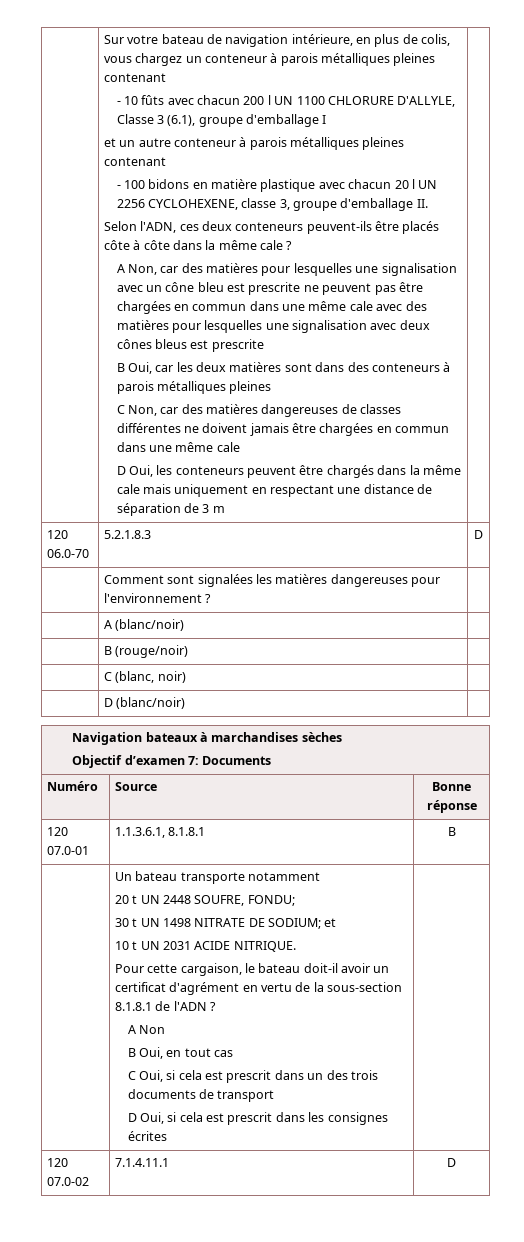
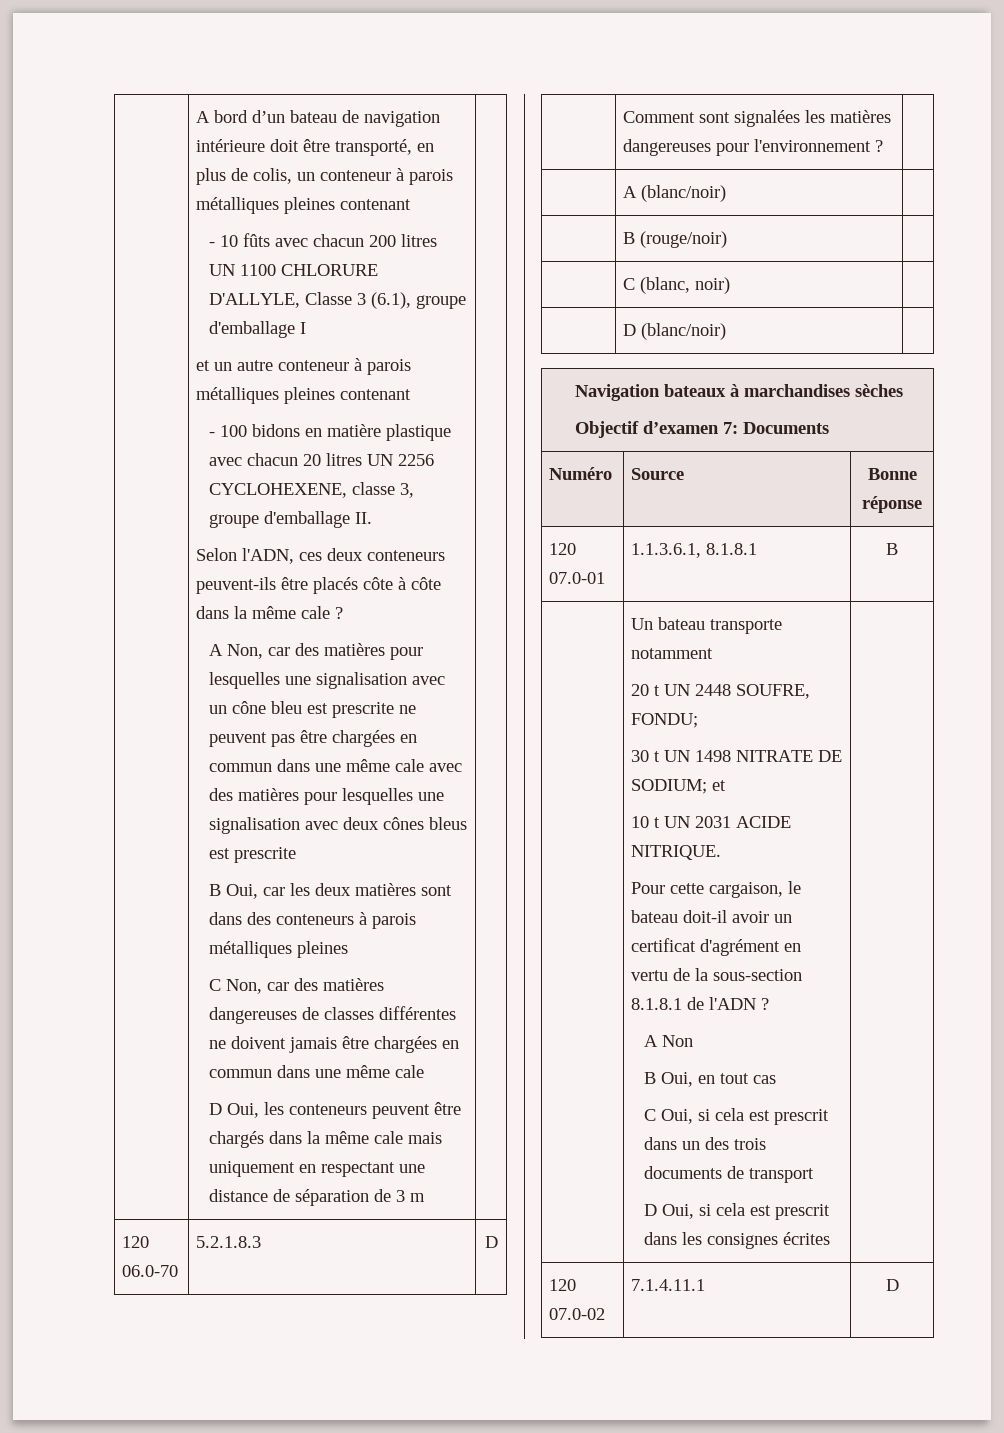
[103,34,353,47] | Sur votre bateau de navigation intérieure, -> [196,110,441,127] [196,139,413,156] | A bord d’un bateau de navigation intérieure doit être transporté,
[103,53,183,66] vous chargez -> (293, 176) none
[267,95,271,105] l -> [401,234,438,247] litres
[411,179,415,189] l -> [326,453,363,466] litres

